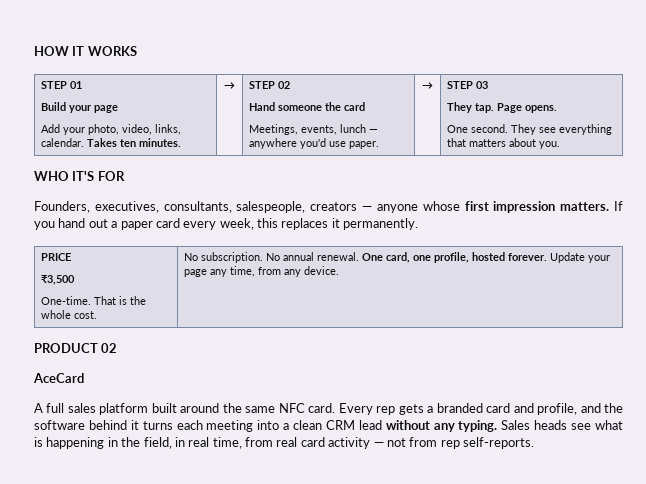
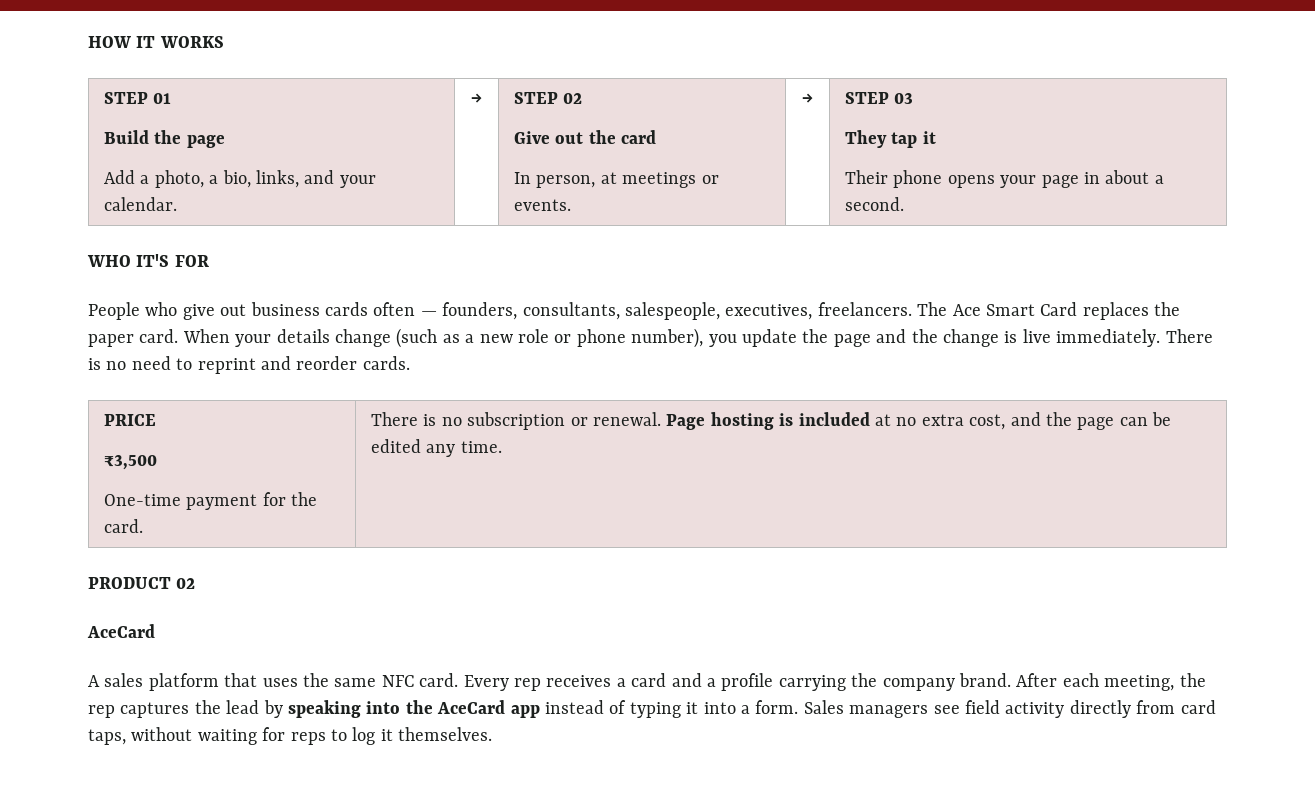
[68,105,92,113] your -> [154,130,182,144] the
[62,124,181,135] [40,138,181,147] your photo, video, links, calendar. Takes ten minutes. -> [140,170,376,188] [103,197,177,211] a photo, a bio, links, and your calendar.
[248,102,322,111] Hand someone -> [513,131,584,144] Give out
[248,124,378,135] [248,138,379,149] [422,82,433,89] [446,81,488,89] [446,102,557,113] [446,124,612,135] [446,138,560,149] [34,171,125,181] [34,201,623,213] [34,218,419,230] [40,253,71,261] [40,275,75,285] [40,296,146,305] [40,310,97,319] [183,252,610,263] [183,266,339,277] Meetings, events, lunch — anywhere you'd use paper. | → | STEP 03 // They tap. Page opens. // One second. They see everything that matters about you. // WHO IT'S FOR // Founders, executives, consultants, salespeople, creators — anyone whose first impression matters. If you hand out a paper card every week, this replaces it permanently. // PRICE // ₹3,500 // One-time. That is the whole cost. | No subscription. No annual renewal. One card, one profile, hosted forever. Update your page any time, from any device. -> [513,172,719,188] [513,199,571,211] [802,93,813,104] [844,92,914,104] [844,130,936,148] [844,170,1164,188] [844,197,904,211] [87,254,209,267] [88,302,1181,320] [88,328,1213,348] [88,356,410,374] [103,414,156,426] [103,455,157,470] [103,492,318,510] [103,519,143,533] [370,412,1172,430] [370,439,502,457] In person, at meetings or events. | → | STEP 03 // They tap it // Their phone opens your page in about a second. // WHO IT'S FOR // People who give out business cards often — founders, consultants, salespeople, executives, freelancers. The Ace Smart Card replaces the paper card. When your details change (such as a new role or phone number), you update the page and the change is live immediately. There is no need to reprint and reorder cards. // PRICE // ₹3,500 // One-time payment for the card. | There is no subscription or renewal. Page hosting is included at no extra cost, and the page can be edited any time.
[46,403,65,413] full -> (100, 681) none
[151,403,220,413] built around -> [224,673,298,687] that uses
[398,403,623,415] [34,420,623,432] [34,437,534,449] gets a branded card and profile, and the software behind it turns each meeting into a clean CRM lead without any typing. Sales heads see what is happening in the field, in real time, from real card activity — not from rep self-reports. -> [546,673,1206,691] [88,700,1216,718] [88,727,493,745] receives a card and a profile carrying the company brand. After each meeting, the rep captures the lead by speaking into the AceCard app instead of typing it into a form. Sales managers see field activity directly from card taps, without waiting for reps to log it themselves.

